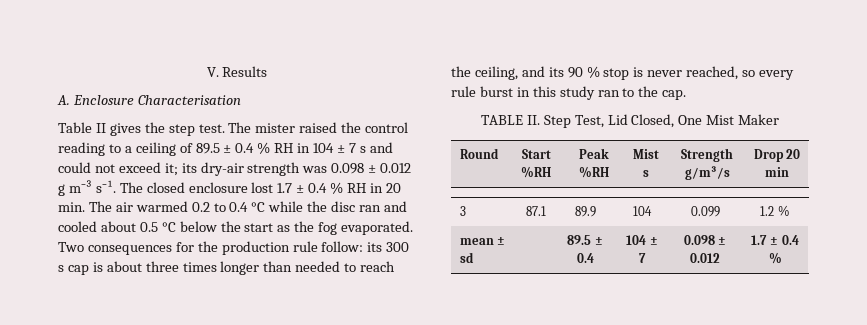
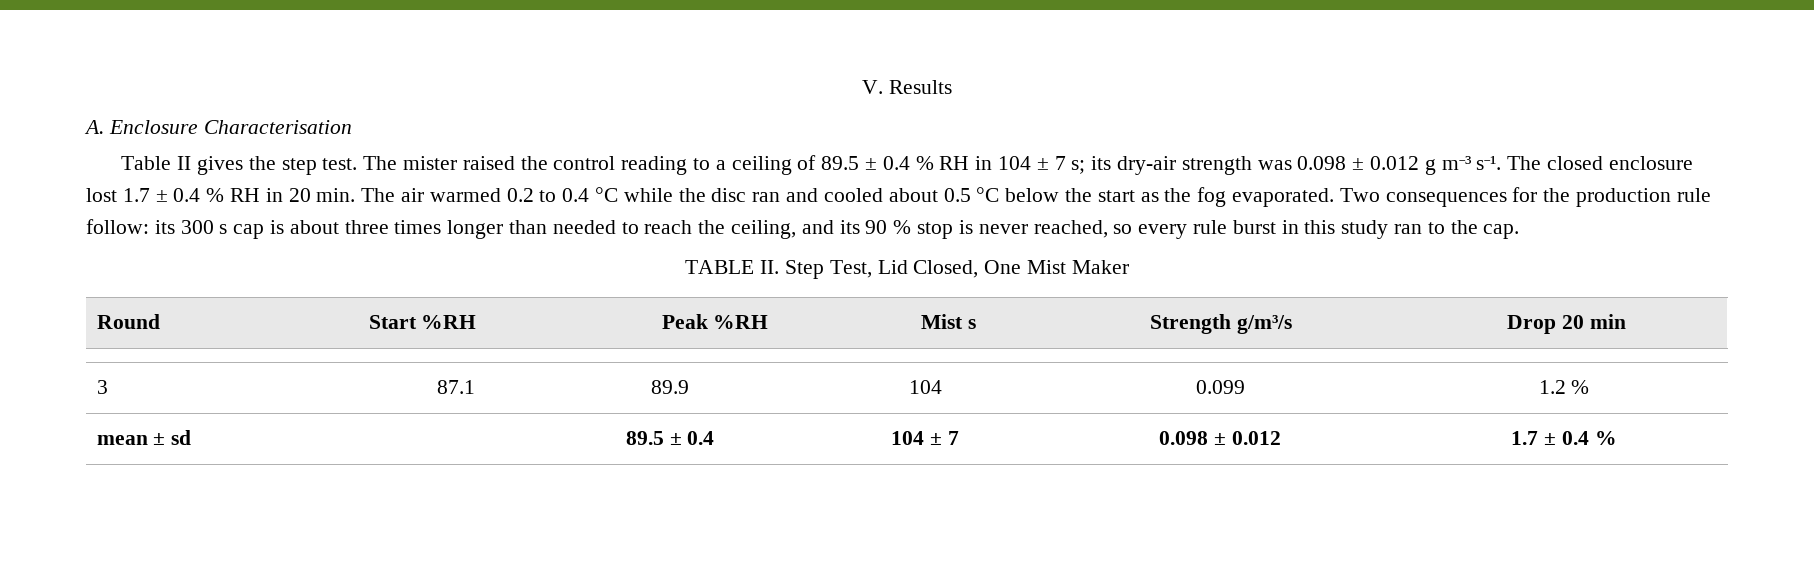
[359,142,393,153] [58,162,178,176] s and could not exceed it; -> [1071,160,1086,174] s;

